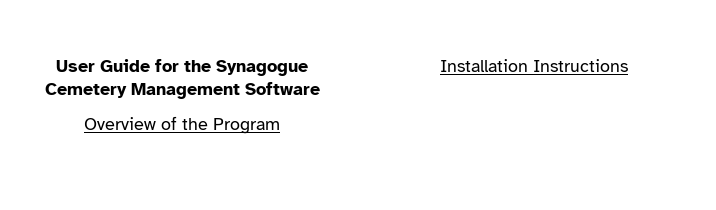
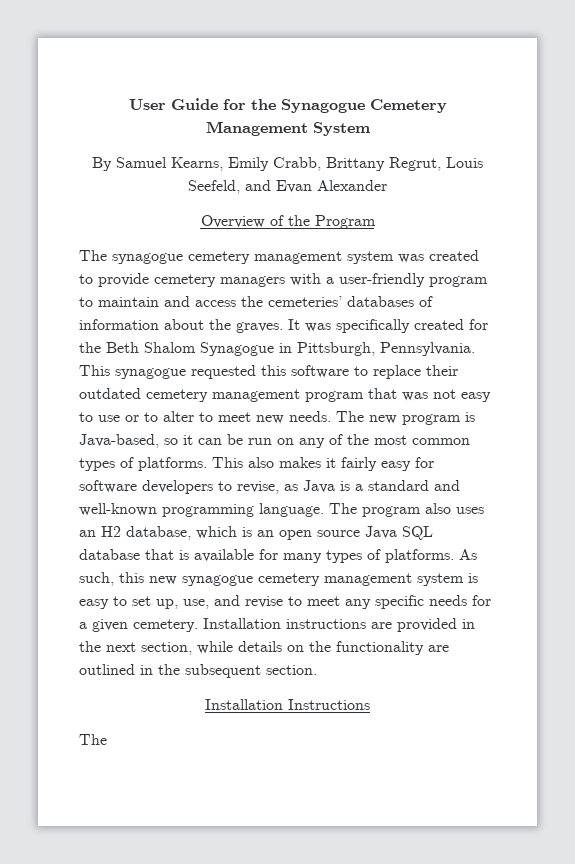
[244,82,320,95] [84,116,280,134] Software // Overview of the Program -> [312,122,370,136] [92,157,483,171] [188,180,387,194] [200,215,376,229] [79,250,479,264] [79,273,488,287] [79,296,433,307] [79,319,488,333] [79,342,475,356] [79,365,458,379] [79,388,491,402] [79,411,475,425] [79,434,470,448] [79,457,434,471] [79,480,460,494] [79,503,484,517] [79,526,433,540] [79,549,477,563] [79,572,478,586] [79,595,491,609] [79,618,475,632] [79,641,449,655] [79,664,317,678] System // By Samuel Kearns, Emily Crabb, Brittany Regrut, Louis Seefeld, and Evan Alexander // Overview of the Program // The synagogue cemetery management system was created to provide cemetery managers with a user-friendly program to maintain and access the cemeteries’ databases of information about the graves. It was specifically created for the Beth Shalom Synagogue in Pittsburgh, Pennsylvania. This synagogue requested this software to replace their outdated cemetery management program that was not easy to use or to alter to meet new needs. The new program is Java-based, so it can be run on any of the most common types of platforms. This also makes it fairly easy for software developers to revise, as Java is a standard and well-known programming language. The program also uses an H2 database, which is an open source Java SQL database that is available for many types of platforms. As such, this new synagogue cemetery management system is easy to set up, use, and revise to meet any specific needs for a given cemetery. Installation instructions are provided in the next section, while details on the functionality are outlined in the subsequent section.
(628, 65) none -> [79,734,107,745] // The

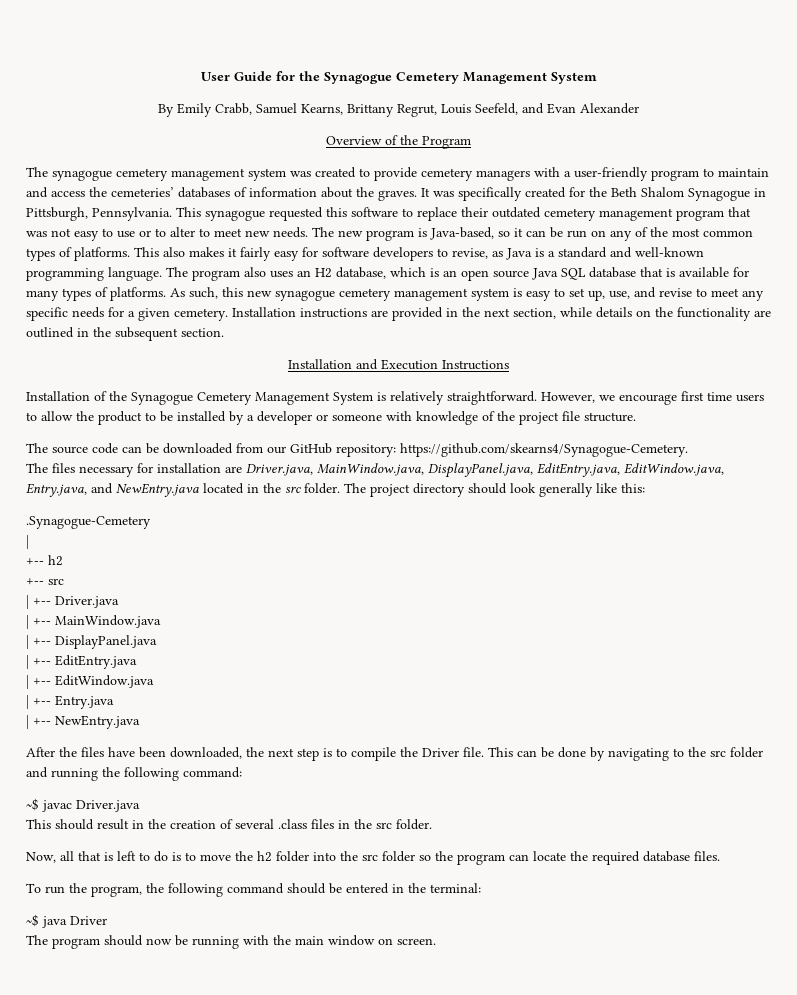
[116,157,321,171] Samuel Kearns, Emily Crabb, -> [177,103,343,117] Emily Crabb, Samuel Kearns,
(283, 704) none -> [356,359,438,370] and Execution
[79,734,107,745] The -> [26,391,764,405] [26,411,636,425] [26,443,688,457] [26,463,724,478] [26,483,645,497] [26,516,151,529] [26,535,29,549] [26,555,63,566] [26,578,64,585] [26,595,119,609] [26,615,161,629] [26,635,157,649] [26,655,137,669] [26,675,154,689] [26,695,114,709] [26,715,140,729] [26,747,763,761] [26,767,242,781] [26,798,140,812] [26,819,432,830] [26,851,720,865] [26,883,481,897] [26,914,107,928] [26,935,436,949] Installation of the Synagogue Cemetery Management System is relatively straightforward. However, we encourage first time users to allow the product to be installed by a developer or someone with knowledge of the project file structure. // The source code can be downloaded from our GitHub repository: https://github.com/skearns4/Synagogue-Cemetery. // The files necessary for installation are Driver.java, MainWindow.java, DisplayPanel.java, EditEntry.java, EditWindow.java, Entry.java, and NewEntry.java located in the src folder. The project directory should look generally like this: // .Synagogue-Cemetery // | // +-- h2 // +-- src // | +-- Driver.java // | +-- MainWindow.java // | +-- DisplayPanel.java // | +-- EditEntry.java // | +-- EditWindow.java // | +-- Entry.java // | +-- NewEntry.java // After the files have been downloaded, the next step is to compile the Driver file. This can be done by navigating to the src folder and running the following command: // ~$ javac Driver.java // This should result in the creation of several .class files in the src folder. // Now, all that is left to do is to move the h2 folder into the src folder so the program can locate the required database files. // To run the program, the following command should be entered in the terminal: // ~$ java Driver // The program should now be running with the main window on screen.

